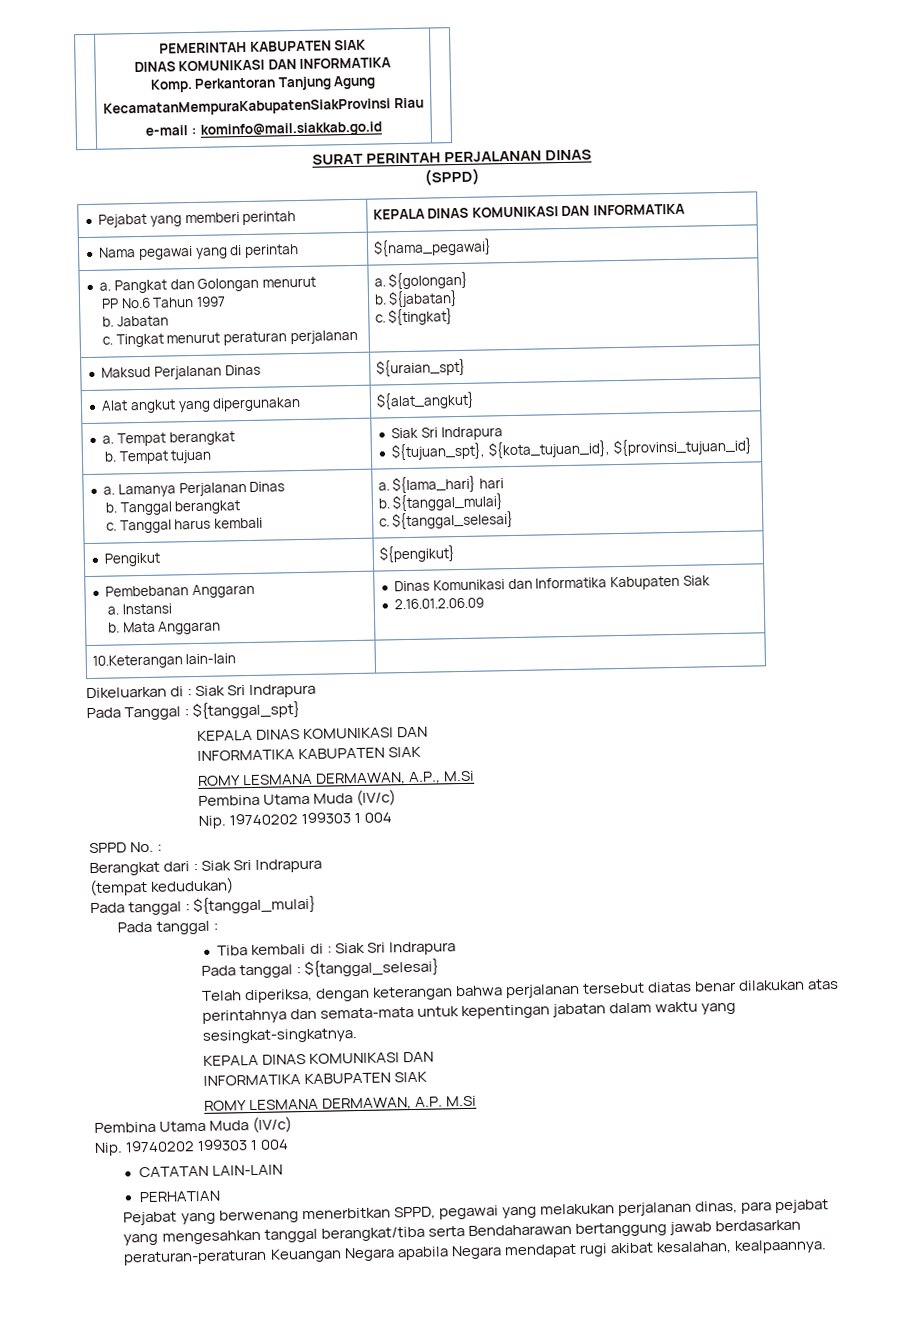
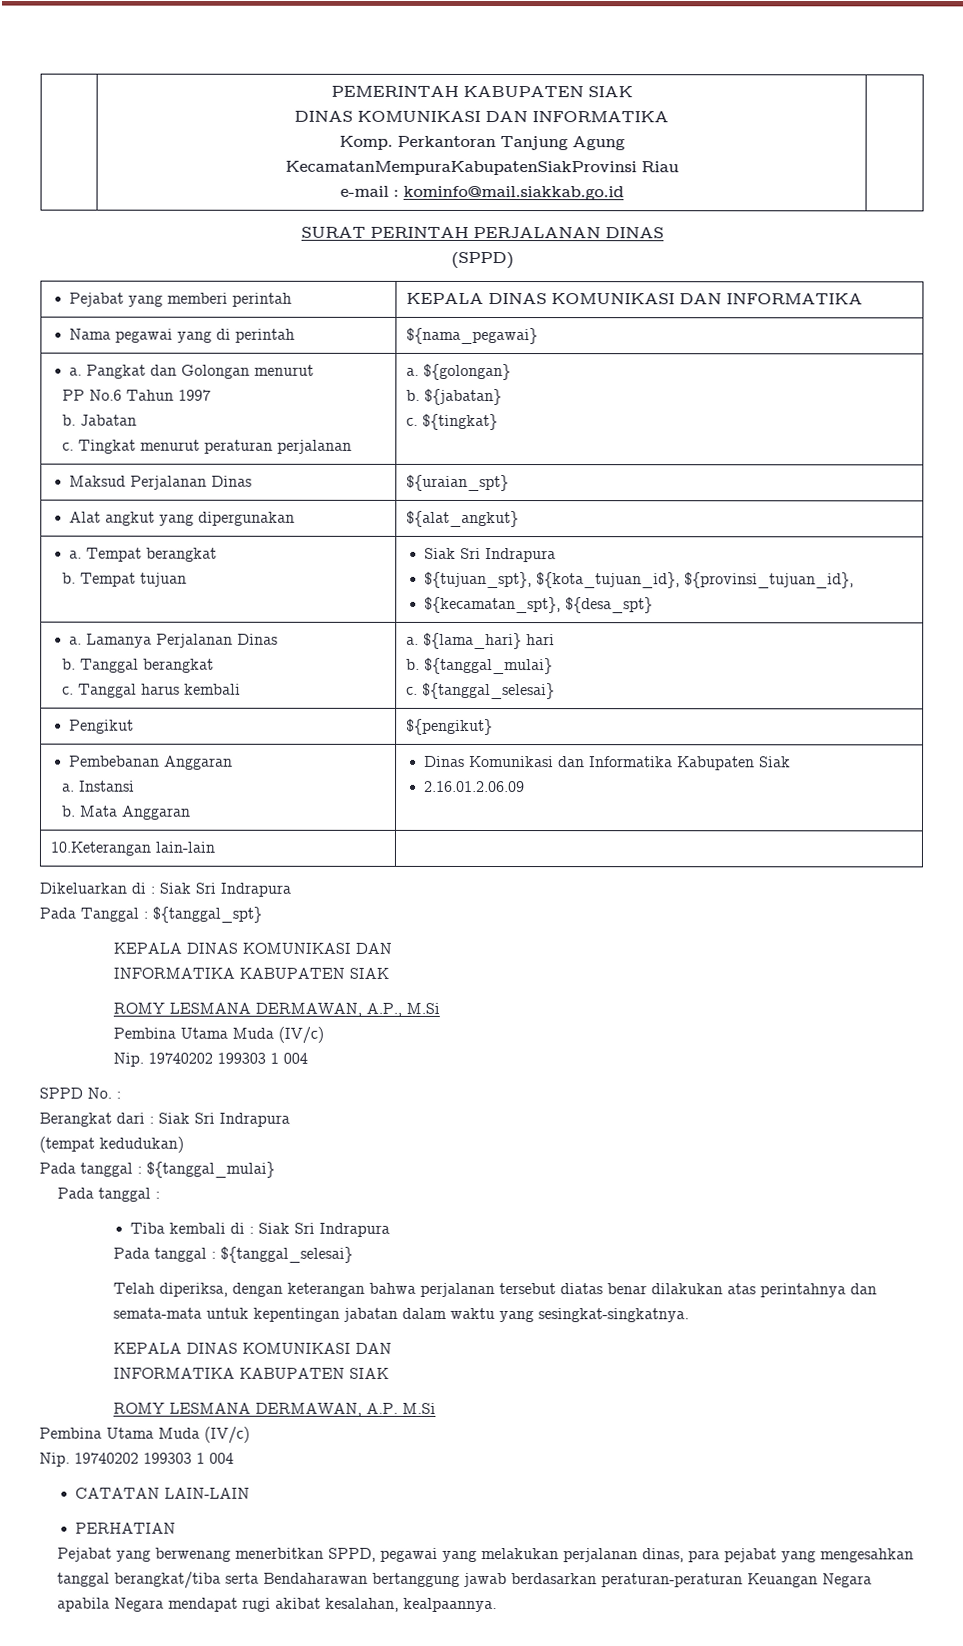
[612,437,752,457] ${provinsi_tujuan_id} -> [683,572,854,589] [423,596,653,614] ${provinsi_tujuan_id}, // ${kecamatan_spt}, ${desa_spt}

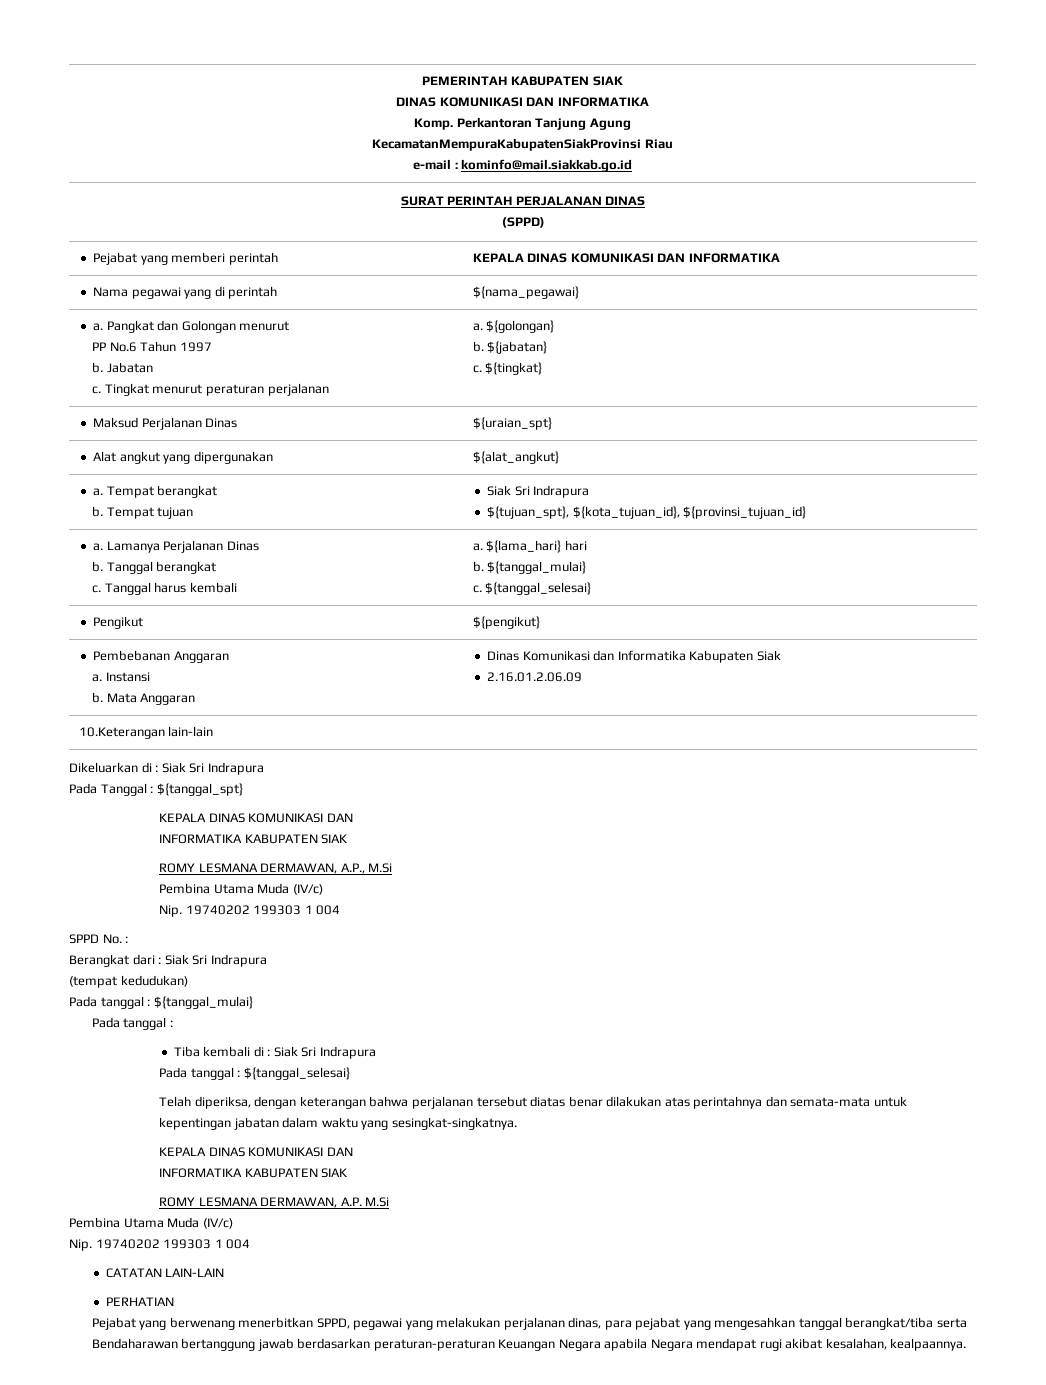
[683,572,854,589] [423,596,653,614] ${provinsi_tujuan_id}, // ${kecamatan_spt}, ${desa_spt} -> [683,506,807,519] ${provinsi_tujuan_id}

